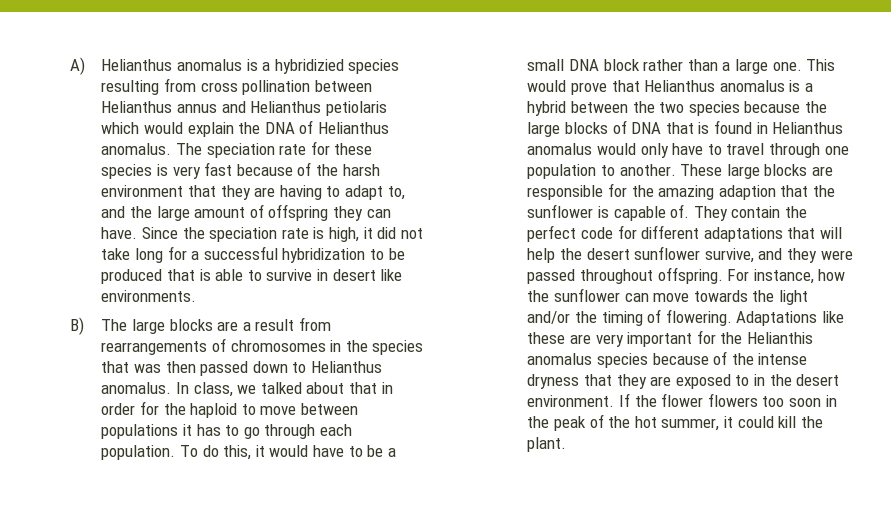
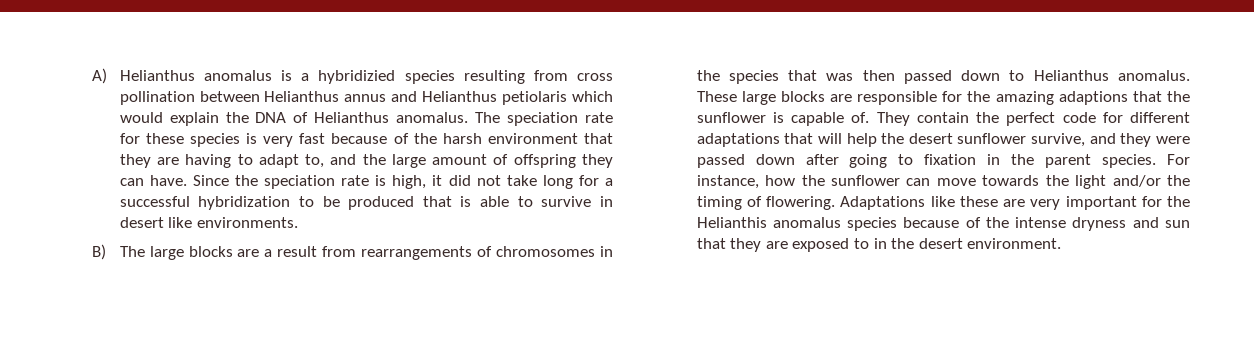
[175,382,393,397] [101,401,358,418] [101,424,352,439] [101,445,396,460] [527,59,836,74] [527,80,813,95] [527,101,827,116] [527,120,844,137] [527,143,849,158] [527,164,676,179] In class, we talked about that in order for the haploid to move between populations it has to go through each population. To do this, it would have to be a small DNA block rather than a large one. This would prove that Helianthus anomalus is a hybrid between the two species because the large blocks of DNA that is found in Helianthus anomalus would only have to travel through one population to another. -> (1190, 75) none
[718,185,776,200] adaption -> [1058,91,1128,105] adaptions
[579,267,723,284] throughout offspring. -> [755,154,1157,168] down after going to fixation in the parent species.
(580, 381) none -> [1132,217,1190,228] and sun
[618,393,837,407] [527,414,823,431] [527,437,567,452] If the flower flowers too soon in the peak of the hot summer, it could kill the plant. -> (1062, 243) none

